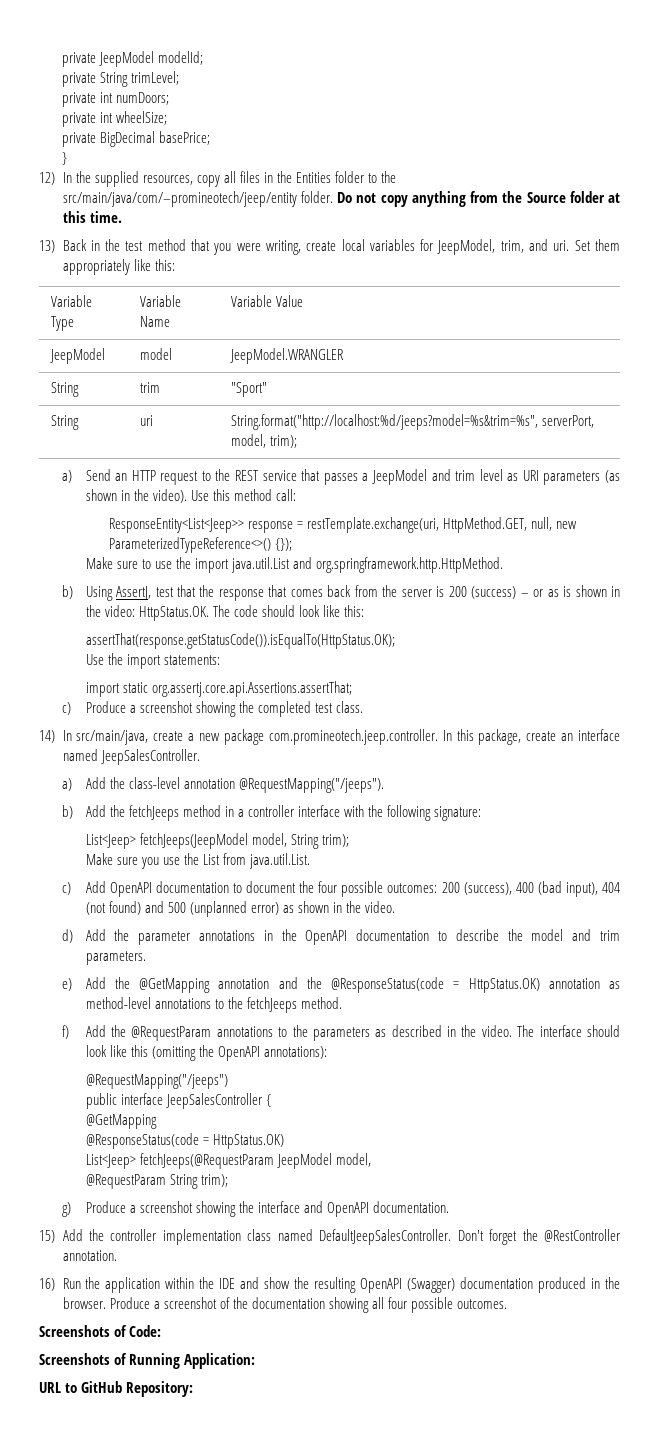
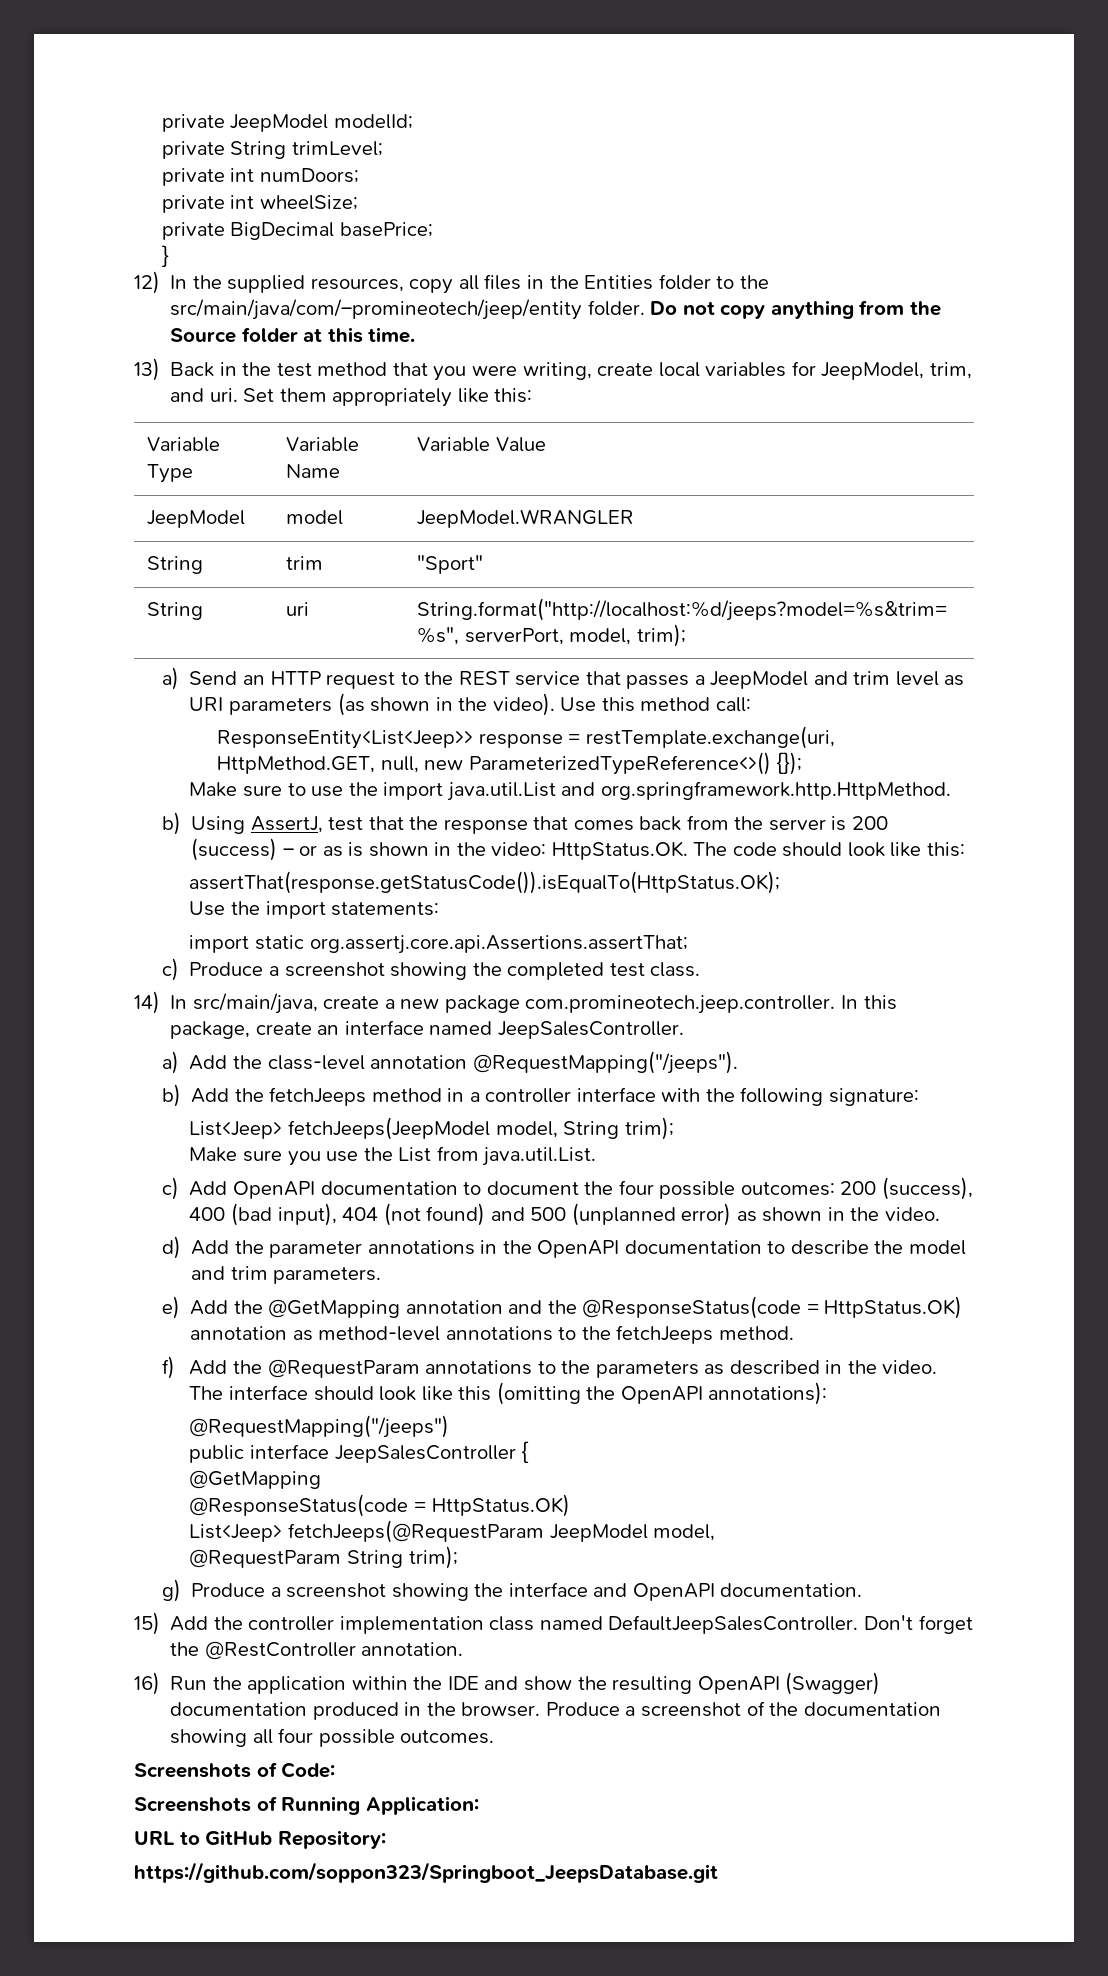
(194, 1389) none -> [134,1862,718,1883] // https://github.com/soppon323/Springboot_JeepsDatabase.git

